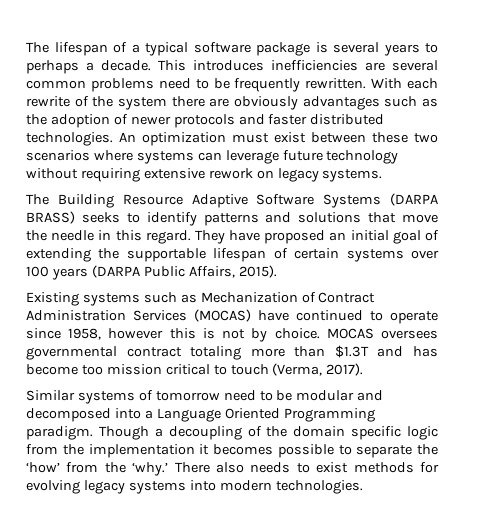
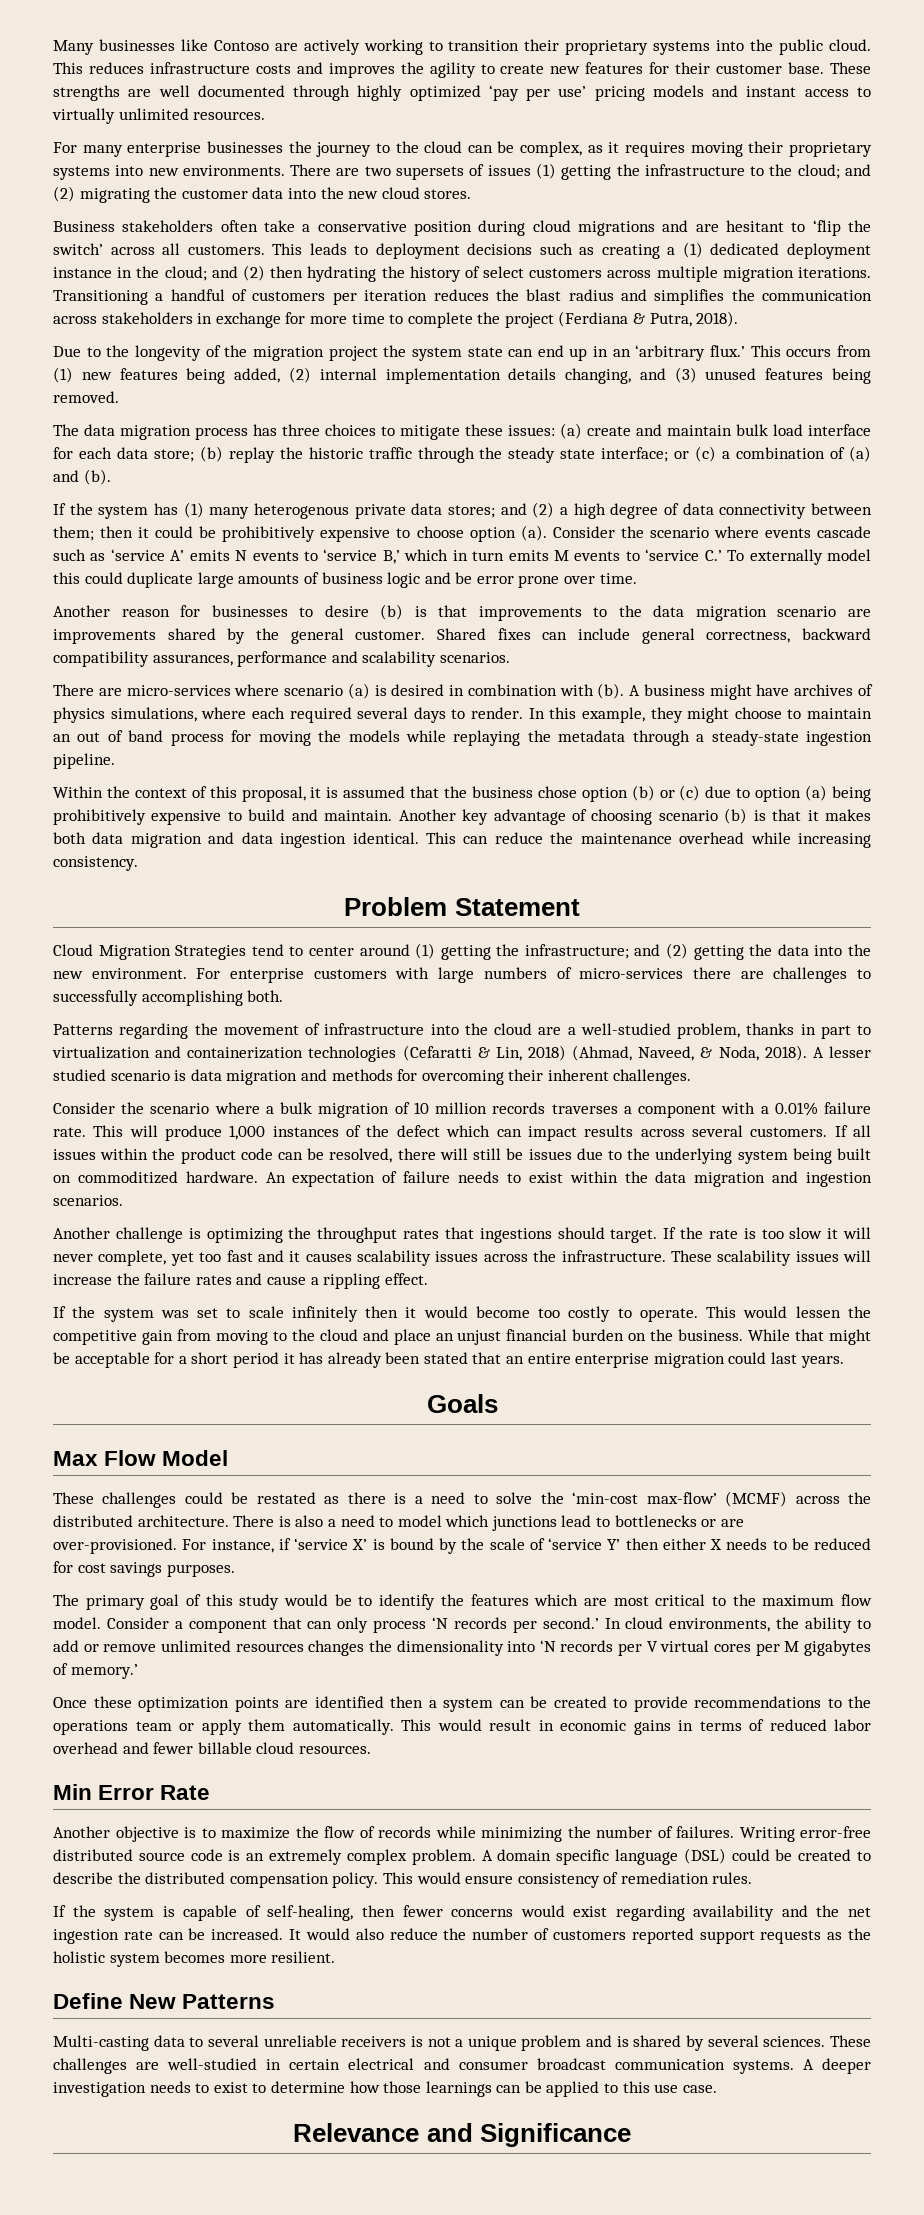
[26,42,438,56] [26,60,438,74] [26,78,438,92] [26,96,439,110] [26,114,385,128] [26,132,438,146] [26,150,399,164] [26,168,383,182] [26,193,438,208] [26,211,438,226] [26,230,440,244] [26,248,440,262] [26,265,277,280] [26,292,376,306] [26,309,438,324] [26,328,439,342] [26,345,438,360] [26,363,364,376] [26,390,384,404] [26,408,375,422] [26,426,438,440] [26,444,438,458] [26,462,439,476] [26,480,363,494] The lifespan of a typical software package is several years to perhaps a decade. This introduces inefficiencies are several common problems need to be frequently rewritten. With each rewrite of the system there are obviously advantages such as the adoption of newer protocols and faster distributed technologies. An optimization must exist between these two scenarios where systems can leverage future technology without requiring extensive rework on legacy systems. // The Building Resource Adaptive Software Systems (DARPA BRASS) seeks to identify patterns and solutions that move the needle in this regard. They have proposed an initial goal of extending the supportable lifespan of certain systems over 100 years (DARPA Public Affairs, 2015). // Existing systems such as Mechanization of Contract Administration Services (MOCAS) have continued to operate since 1958, however this is not by choice. MOCAS oversees governmental contract totaling more than $1.3T and has become too mission critical to touch (Verma, 2017). // Similar systems of tomorrow need to be modular and decomposed into a Language Oriented Programming paradigm. Though a decoupling of the domain specific logic from the implementation it becomes possible to separate the ‘how’ from the ‘why.’ There also needs to exist methods for evolving legacy systems into modern technologies. -> [53,39,871,55] [53,62,871,78] [53,85,871,101] [52,108,266,124] [53,141,872,157] [53,163,871,180] [53,186,472,203] [53,220,872,236] [53,242,871,259] [53,265,871,282] [53,289,872,305] [53,311,739,328] [53,345,871,361] [53,367,872,384] [53,391,119,403] [53,423,871,440] [53,446,871,463] [53,469,111,485] [53,502,872,519] [53,525,871,542] [53,549,872,565] [53,572,637,588] [53,604,871,621] [53,628,871,644] [53,651,510,667] [53,683,873,700] [53,707,872,723] [53,730,872,746] [53,753,115,769] [53,785,872,802] [53,808,871,825] [53,832,872,848] [53,856,138,871] [344,897,580,916] [53,943,872,960] [53,967,872,983] [53,990,284,1006] [53,1023,871,1039] [52,1045,871,1062] [53,1069,692,1085] [53,1102,872,1118] [53,1125,872,1141] [53,1148,872,1164] [53,1171,873,1187] [53,1195,123,1206] [53,1227,872,1243] [53,1250,871,1266] [53,1273,428,1289] [53,1306,872,1322] [53,1329,872,1345] [53,1352,844,1368] [426,1394,498,1413] [53,1450,229,1466] [53,1491,871,1508] [53,1515,744,1531] [53,1538,871,1554] [53,1561,235,1577] [53,1594,873,1610] [53,1617,871,1633] [53,1640,871,1656] [53,1663,138,1679] [53,1696,871,1712] [53,1719,871,1735] [53,1742,371,1754] [53,1784,211,1800] [53,1826,871,1842] [53,1848,871,1865] [53,1872,753,1888] [53,1905,871,1921] [53,1928,872,1944] [53,1951,336,1967] [53,1993,276,2009] [53,2035,871,2051] [53,2058,871,2074] [53,2081,717,2097] [293,2123,631,2147] Many businesses like Contoso are actively working to transition their proprietary systems into the public cloud. This reduces infrastructure costs and improves the agility to create new features for their customer base. These strengths are well documented through highly optimized ‘pay per use’ pricing models and instant access to virtually unlimited resources. // For many enterprise businesses the journey to the cloud can be complex, as it requires moving their proprietary systems into new environments. There are two supersets of issues (1) getting the infrastructure to the cloud; and (2) migrating the customer data into the new cloud stores. // Business stakeholders often take a conservative position during cloud migrations and are hesitant to ‘flip the switch’ across all customers. This leads to deployment decisions such as creating a (1) dedicated deployment instance in the cloud; and (2) then hydrating the history of select customers across multiple migration iterations. Transitioning a handful of customers per iteration reduces the blast radius and simplifies the communication across stakeholders in exchange for more time to complete the project (Ferdiana & Putra, 2018). // Due to the longevity of the migration project the system state can end up in an ‘arbitrary flux.’ This occurs from (1) new features being added, (2) internal implementation details changing, and (3) unused features being removed. // The data migration process has three choices to mitigate these issues: (a) create and maintain bulk load interface for each data store; (b) replay the historic traffic through the steady state interface; or (c) a combination of (a) and (b). // If the system has (1) many heterogenous private data stores; and (2) a high degree of data connectivity between them; then it could be prohibitively expensive to choose option (a). Consider the scenario where events cascade such as ‘service A’ emits N events to ‘service B,’ which in turn emits M events to ‘service C.’ To externally model this could duplicate large amounts of business logic and be error prone over time. // Another reason for businesses to desire (b) is that improvements to the data migration scenario are improvements shared by the general customer. Shared fixes can include general correctness, backward compatibility assurances, performance and scalability scenarios. // There are micro-services where scenario (a) is desired in combination with (b). A business might have archives of physics simulations, where each required several days to render. In this example, they might choose to maintain an out of band process for moving the models while replaying the metadata through a steady-state ingestion pipeline. // Within the context of this proposal, it is assumed that the business chose option (b) or (c) due to option (a) being prohibitively expensive to build and maintain. Another key advantage of choosing scenario (b) is that it makes both data migration and data ingestion identical. This can reduce the maintenance overhead while increasing consistency. // Problem Statement // Cloud Migration Strategies tend to center around (1) getting the infrastructure; and (2) getting the data into the new environment. For enterprise customers with large numbers of micro-services there are challenges to successfully accomplishing both. // Patterns regarding the movement of infrastructure into the cloud are a well-studied problem, thanks in part to virtualization and containerization technologies (Cefaratti & Lin, 2018) (Ahmad, Naveed, & Noda, 2018). A lesser studied scenario is data migration and methods for overcoming their inherent challenges. // Consider the scenario where a bulk migration of 10 million records traverses a component with a 0.01% failure rate. This will produce 1,000 instances of the defect which can impact results across several customers. If all issues within the product code can be resolved, there will still be issues due to the underlying system being built on commoditized hardware. An expectation of failure needs to exist within the data migration and ingestion scenarios. // Another challenge is optimizing the throughput rates that ingestions should target. If the rate is too slow it will never complete, yet too fast and it causes scalability issues across the infrastructure. These scalability issues will increase the failure rates and cause a rippling effect. // If the system was set to scale infinitely then it would become too costly to operate. This would lessen the competitive gain from moving to the cloud and place an unjust financial burden on the business. While that might be acceptable for a short period it has already been stated that an entire enterprise migration could last years. // Goals // Max Flow Model // These challenges could be restated as there is a need to solve the ‘min-cost max-flow’ (MCMF) across the distributed architecture. There is also a need to model which junctions lead to bottlenecks or are over-provisioned. For instance, if ‘service X’ is bound by the scale of ‘service Y’ then either X needs to be reduced for cost savings purposes. // The primary goal of this study would be to identify the features which are most critical to the maximum flow model. Consider a component that can only process ‘N records per second.’ In cloud environments, the ability to add or remove unlimited resources changes the dimensionality into ‘N records per V virtual cores per M gigabytes of memory.’ // Once these optimization points are identified then a system can be created to provide recommendations to the operations team or apply them automatically. This would result in economic gains in terms of reduced labor overhead and fewer billable cloud resources. // Min Error Rate // Another objective is to maximize the flow of records while minimizing the number of failures. Writing error-free distributed source code is an extremely complex problem. A domain specific language (DSL) could be created to describe the distributed compensation policy. This would ensure consistency of remediation rules. // If the system is capable of self-healing, then fewer concerns would exist regarding availability and the net ingestion rate can be increased. It would also reduce the number of customers reported support requests as the holistic system becomes more resilient. // Define New Patterns // Multi-casting data to several unreliable receivers is not a unique problem and is shared by several sciences. These challenges are well-studied in certain electrical and consumer broadcast communication systems. A deeper investigation needs to exist to determine how those learnings can be applied to this use case. // Relevance and Significance

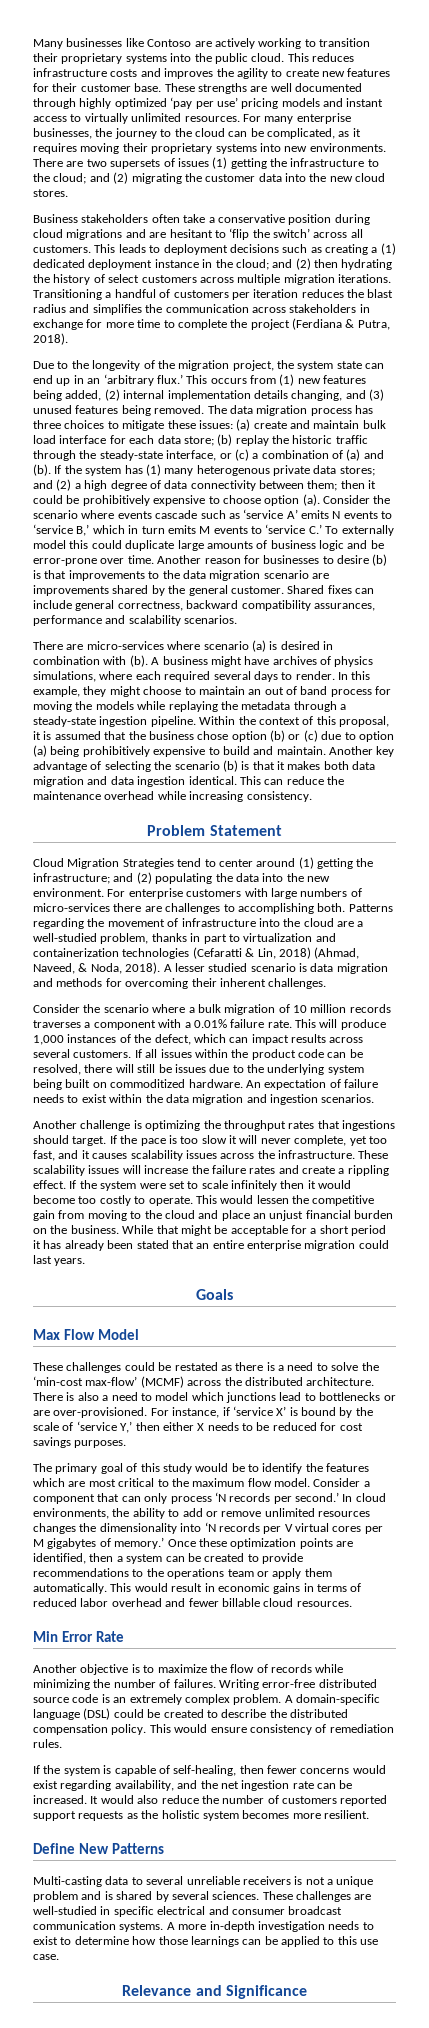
(266, 115) // -> (240, 119) none
[206,141,283,153] businesses -> [33,128,92,139] businesses,
[520,141,583,157] complex, -> [267,128,335,139] complicated,
[328,346,378,361] project -> [232,360,274,371] project,
(119, 397) // -> (205, 409) none
[508,447,669,463] steady state interface; -> [99,450,217,461] steady-state interface,
(111, 477) // -> (51, 470) none
[476,575,560,588] error prone -> [33,558,97,566] error-prone
(637, 578) // -> (154, 559) none
(115, 761) // -> (196, 721) none
[591,809,653,825] choosing -> [104,761,172,772] selecting the
[693,945,744,960] getting -> [155,873,213,884] populating
[53,990,138,1006] successfully -> (235, 908) none
(284, 996) // -> (346, 907) none
[396,1125,440,1137] defect -> [154,1034,191,1045] defect,
[708,1229,738,1239] rate -> [140,1138,166,1146] pace
[226,1250,253,1262] fast -> [33,1150,55,1161] fast,
[266,1276,306,1285] cause -> [302,1166,335,1174] create
[53,1306,189,1322] // If the system was -> [69,1180,166,1191] If the system were
[607,1539,621,1550] Y’ -> [120,1421,133,1433] Y,’
(138, 1671) // -> (165, 1543) none
[314,1696,384,1708] identified -> [33,1553,86,1564] identified,
[497,1849,610,1865] domain specific -> [296,1694,380,1705] domain-specific
[693,1905,775,1921] availability -> [114,1780,174,1791] availability,
[289,2059,341,2070] certain -> [113,1906,154,1917] specific
[822,2058,871,2074] deeper -> [178,1921,255,1932] more in-depth

